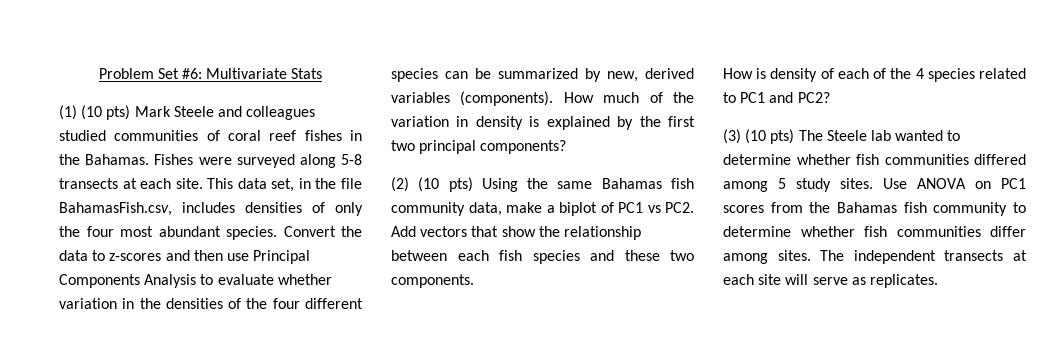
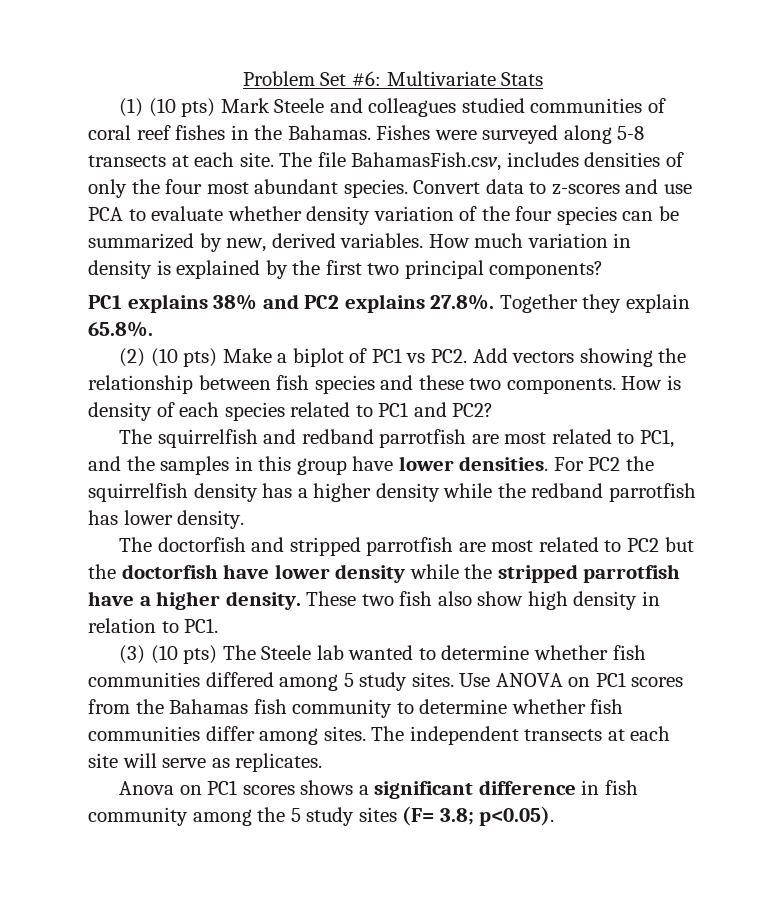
[207,178,337,192] This data set, in the -> [279,152,313,167] The
[341,226,362,237] the -> (481, 187) none
[193,250,311,264] [59,274,332,288] [59,298,223,309] then use Principal Components Analysis to evaluate whether variation in the densities -> [663,184,692,194] [88,206,454,225] use PCA to evaluate whether density variation
[304,298,363,309] different -> (553, 213) none
[391,91,694,106] variables (components). How much of the -> [340,233,524,248] variables. How much
[391,177,694,192] [391,202,542,216] (2) (10 pts) Using the same Bahamas fish community data, make -> [88,294,690,313] [88,321,153,337] [119,348,272,367] PC1 explains 38% and PC2 explains 27.8%. Together they explain 65.8%. // (2) (10 pts) Make
[471,226,536,237] that show -> [579,348,653,367] showing
[457,250,489,261] each -> (271, 382) none
(474, 281) // -> (616, 386) none
[873,68,924,79] of the 4 -> (220, 409) none
(830, 97) none -> [119,429,674,448] [88,456,654,475] [88,483,696,502] [88,510,245,529] [119,537,694,556] [88,564,681,583] [88,591,660,610] [88,618,219,633] // The squirrelfish and redband parrotfish are most related to PC1, and the samples in this group have lower densities. For PC2 the squirrelfish density has a higher density while the redband parrotfish has lower density. // The doctorfish and stripped parrotfish are most related to PC2 but the doctorfish have lower density while the stripped parrotfish have a higher density. These two fish also show high density in relation to PC1.
(938, 281) none -> [119,780,638,799] [88,806,555,826] // Anova on PC1 scores shows a significant difference in fish community among the 5 study sites (F= 3.8; p<0.05).

